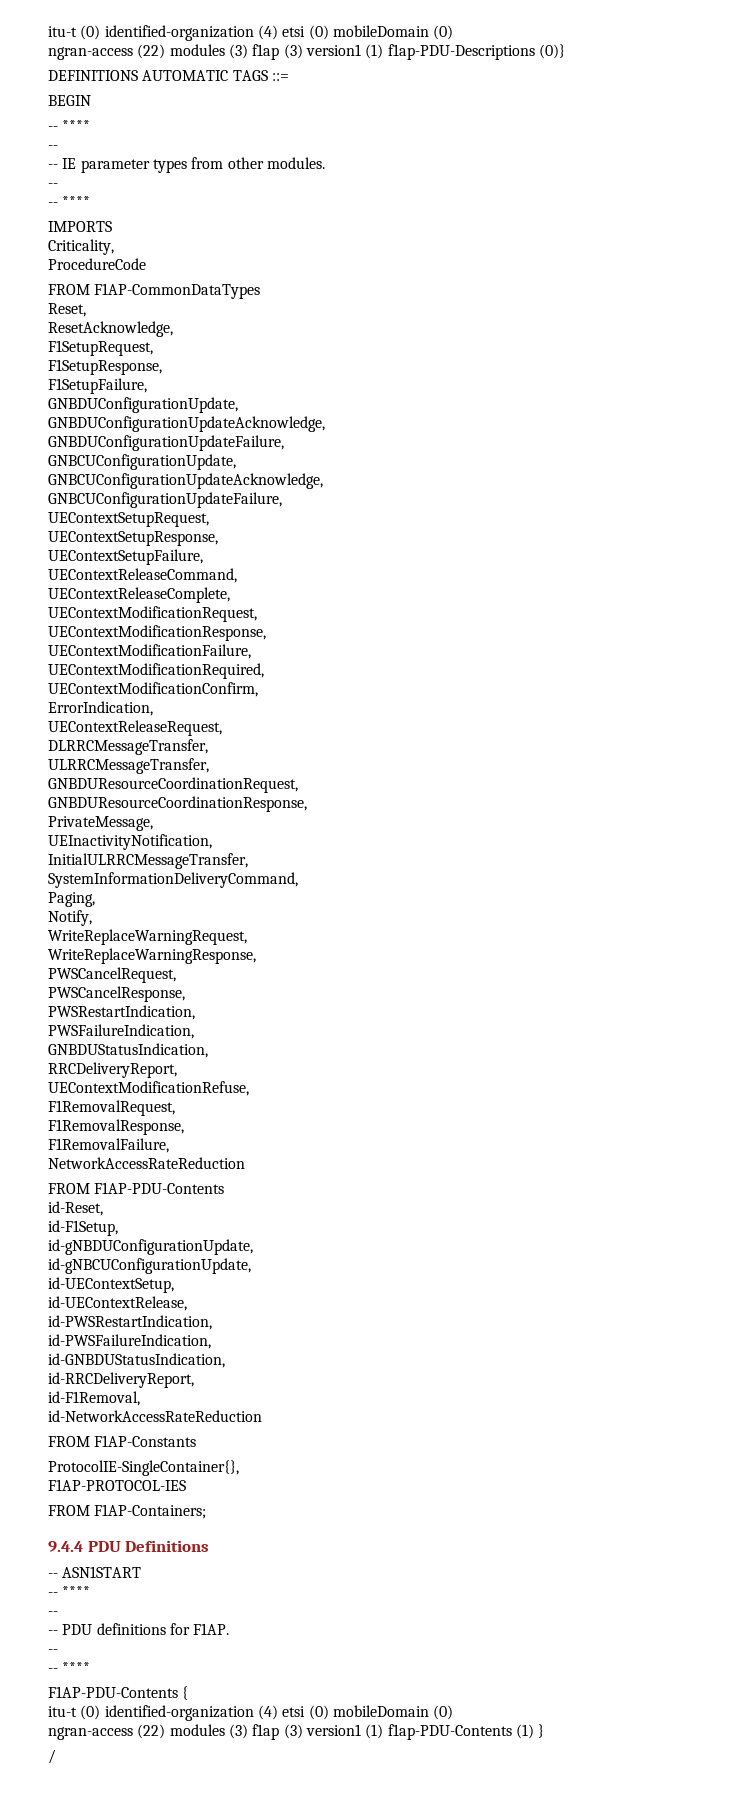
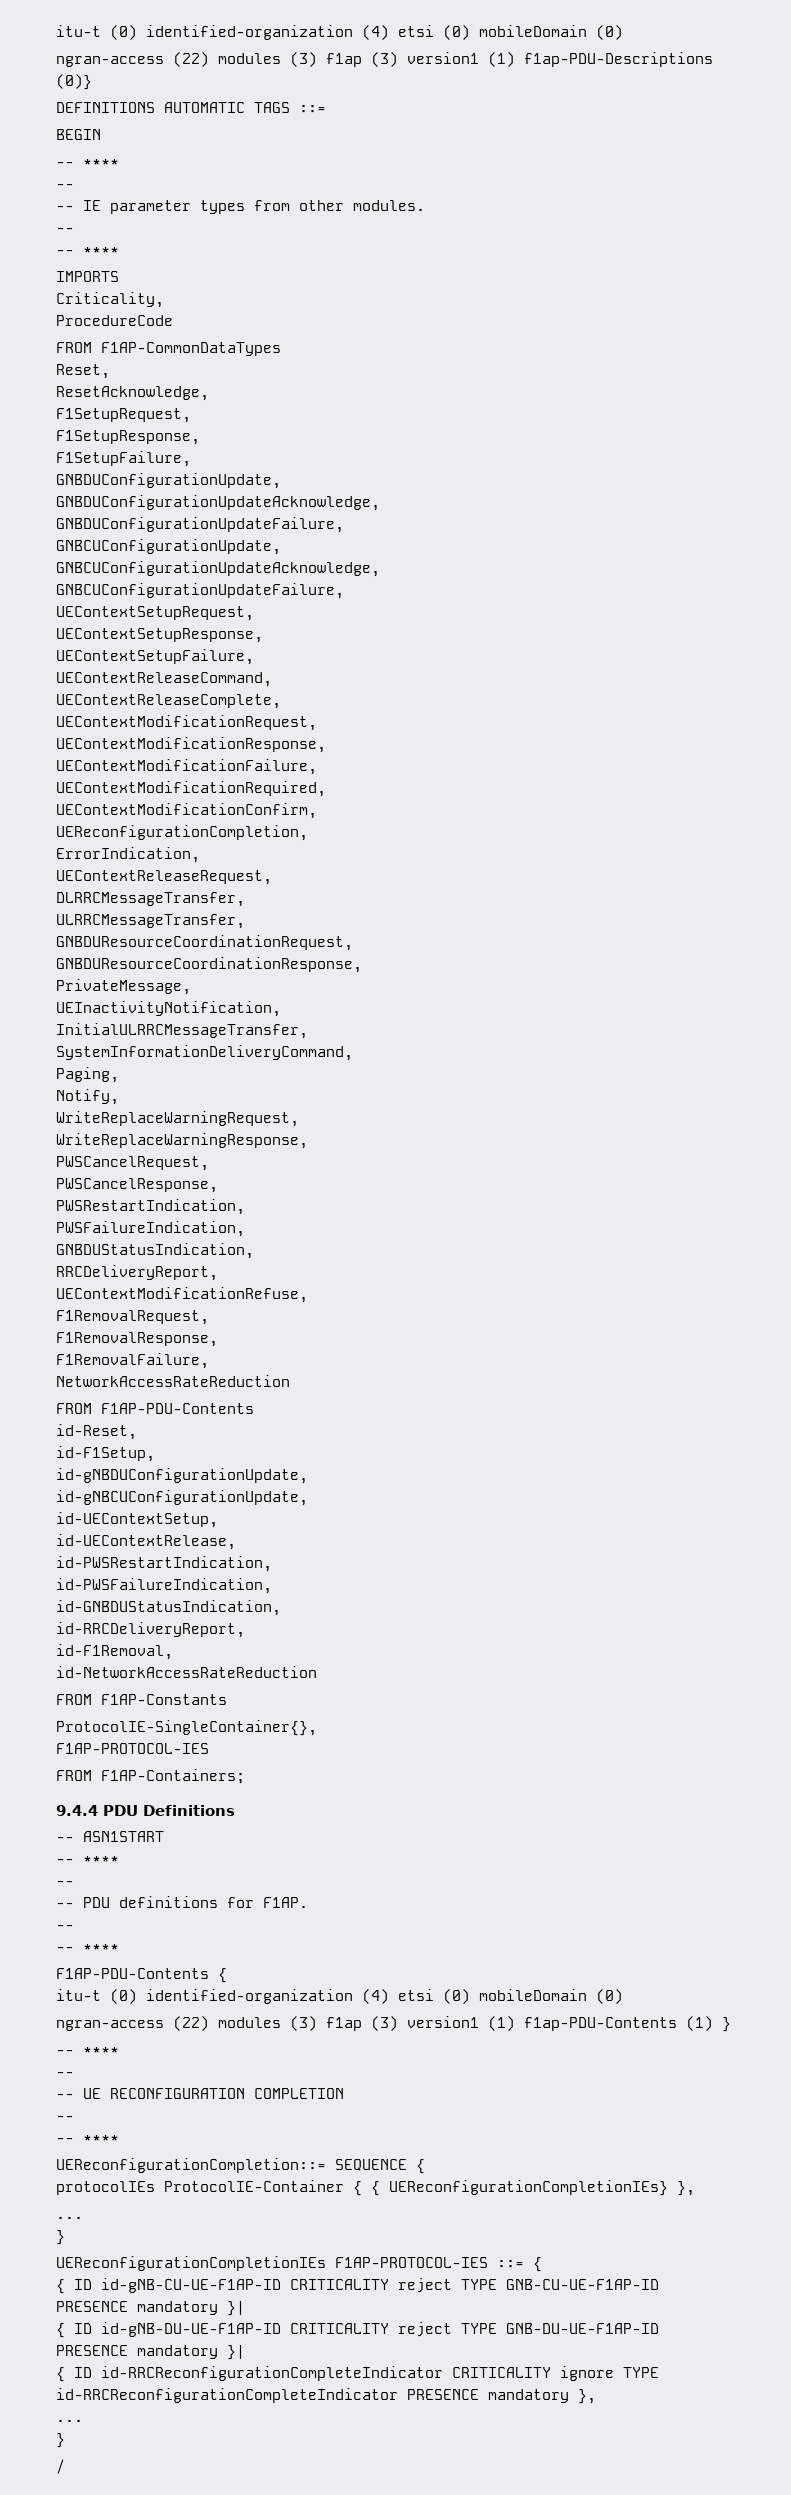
(258, 689) none -> [56,825,308,841] // UEReconfigurationCompletion,
(545, 1731) none -> [56,2047,119,2055] [56,2072,74,2077] [56,2088,344,2099] [56,2116,74,2121] [56,2135,119,2143] [56,2158,425,2174] [56,2180,695,2196] [56,2216,83,2219] [56,2230,65,2245] [56,2256,542,2272] [56,2278,659,2294] [56,2301,245,2316] [56,2322,659,2338] [56,2345,245,2360] [56,2366,659,2382] [56,2388,596,2404] [56,2419,83,2422] [56,2433,65,2448] // -- **** // -- // -- UE RECONFIGURATION COMPLETION // -- // -- **** // UEReconfigurationCompletion::= SEQUENCE { // protocolIEs ProtocolIE-Container { { UEReconfigurationCompletionIEs} }, // ... // } // UEReconfigurationCompletionIEs F1AP-PROTOCOL-IES ::= { // { ID id-gNB-CU-UE-F1AP-ID CRITICALITY reject TYPE GNB-CU-UE-F1AP-ID PRESENCE mandatory }| // { ID id-gNB-DU-UE-F1AP-ID CRITICALITY reject TYPE GNB-DU-UE-F1AP-ID PRESENCE mandatory }| // { ID id-RRCReconfigurationCompleteIndicator CRITICALITY ignore TYPE id-RRCReconfigurationCompleteIndicator PRESENCE mandatory }, // ... // }

